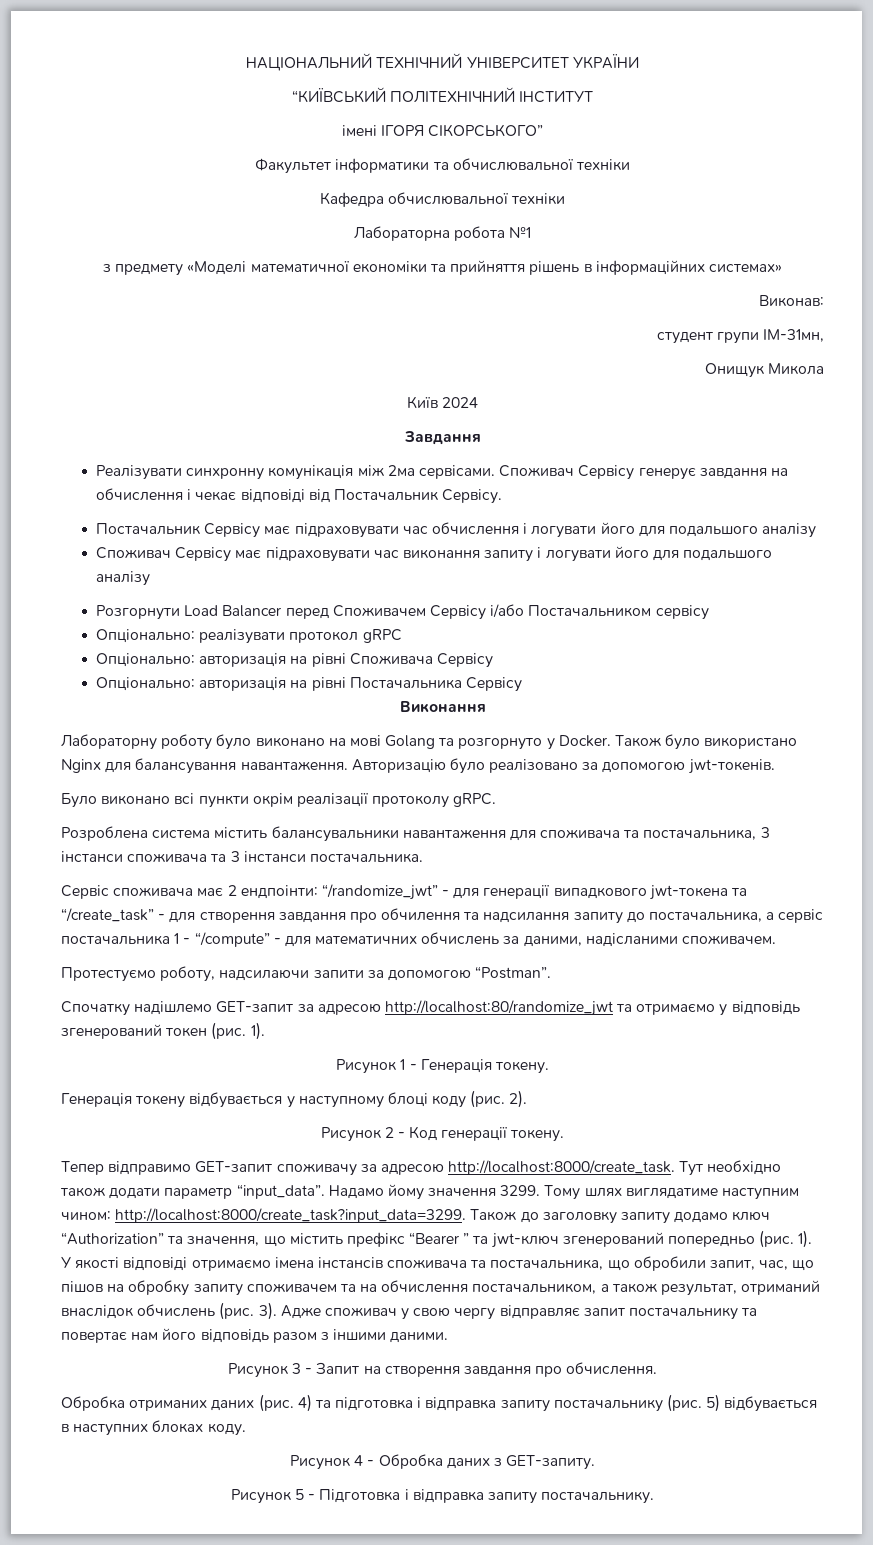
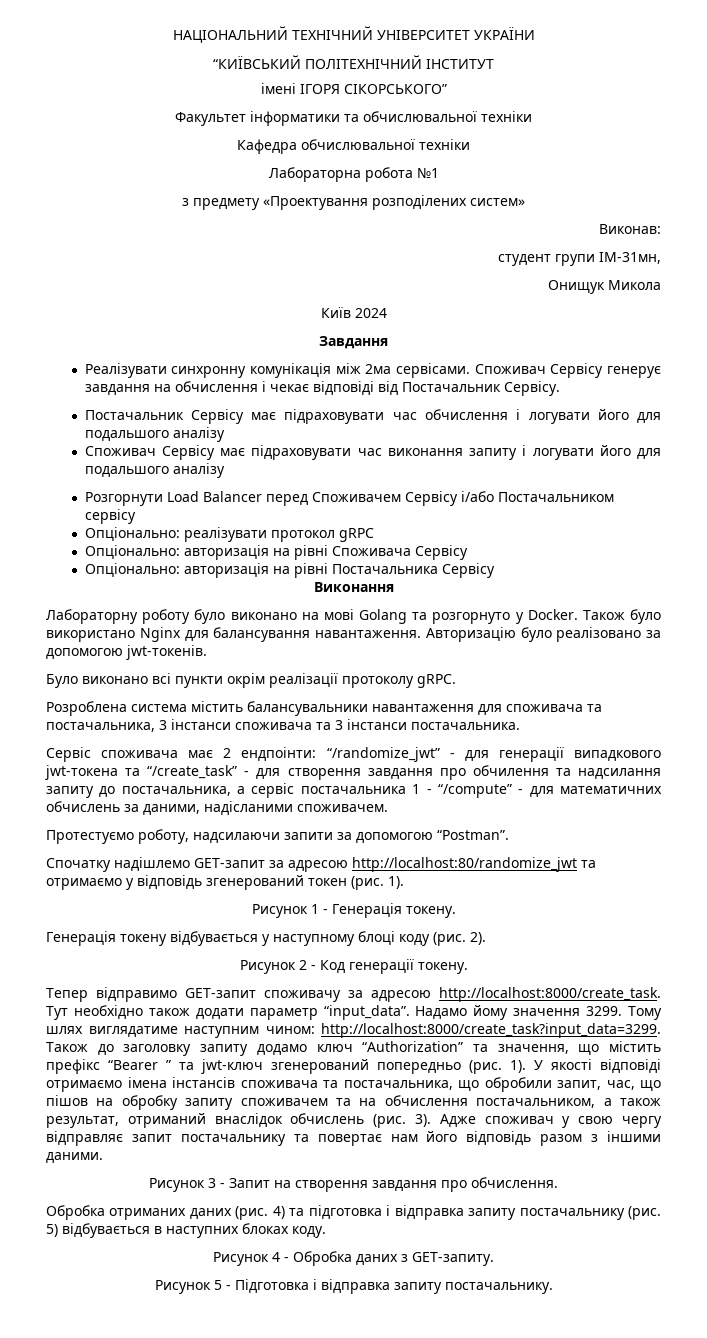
[187,260,782,275] «Моделі математичної економіки та прийняття рішень в інформаційних системах» -> [263,195,525,210] «Проектування розподілених систем»

